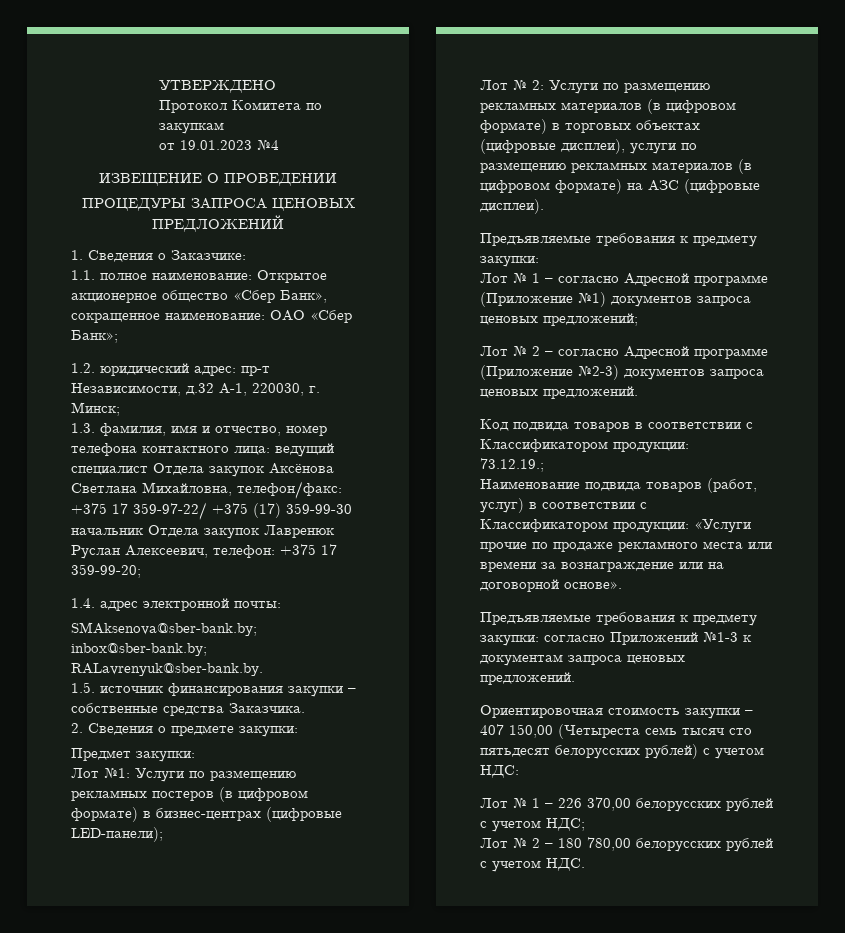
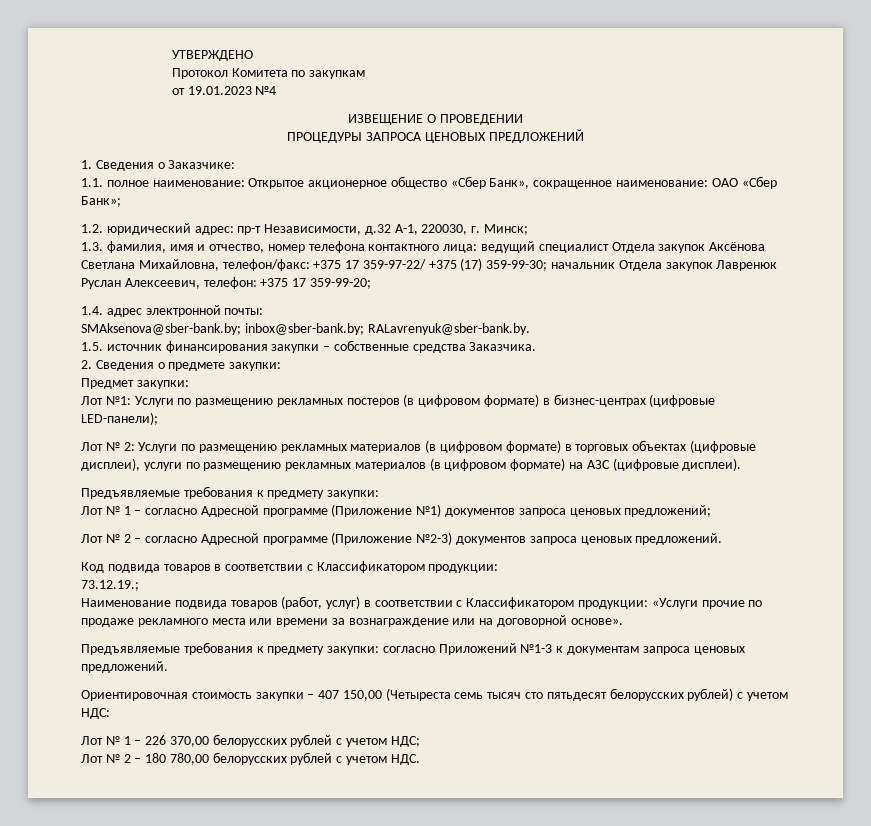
[286,503,352,514] 359-99-30 -> [486,260,548,271] 359-99-30;

